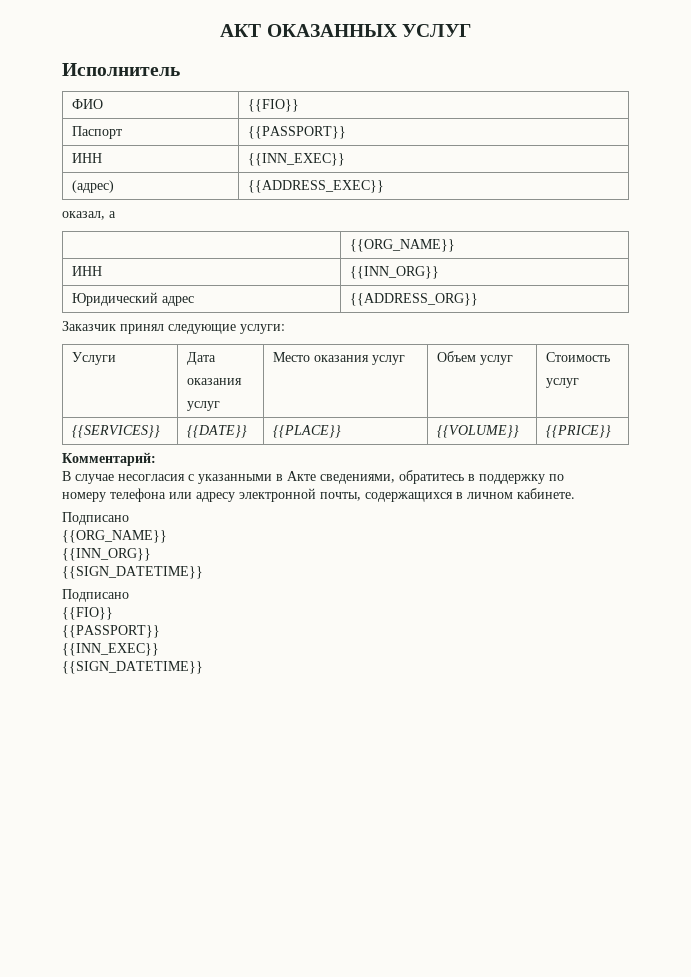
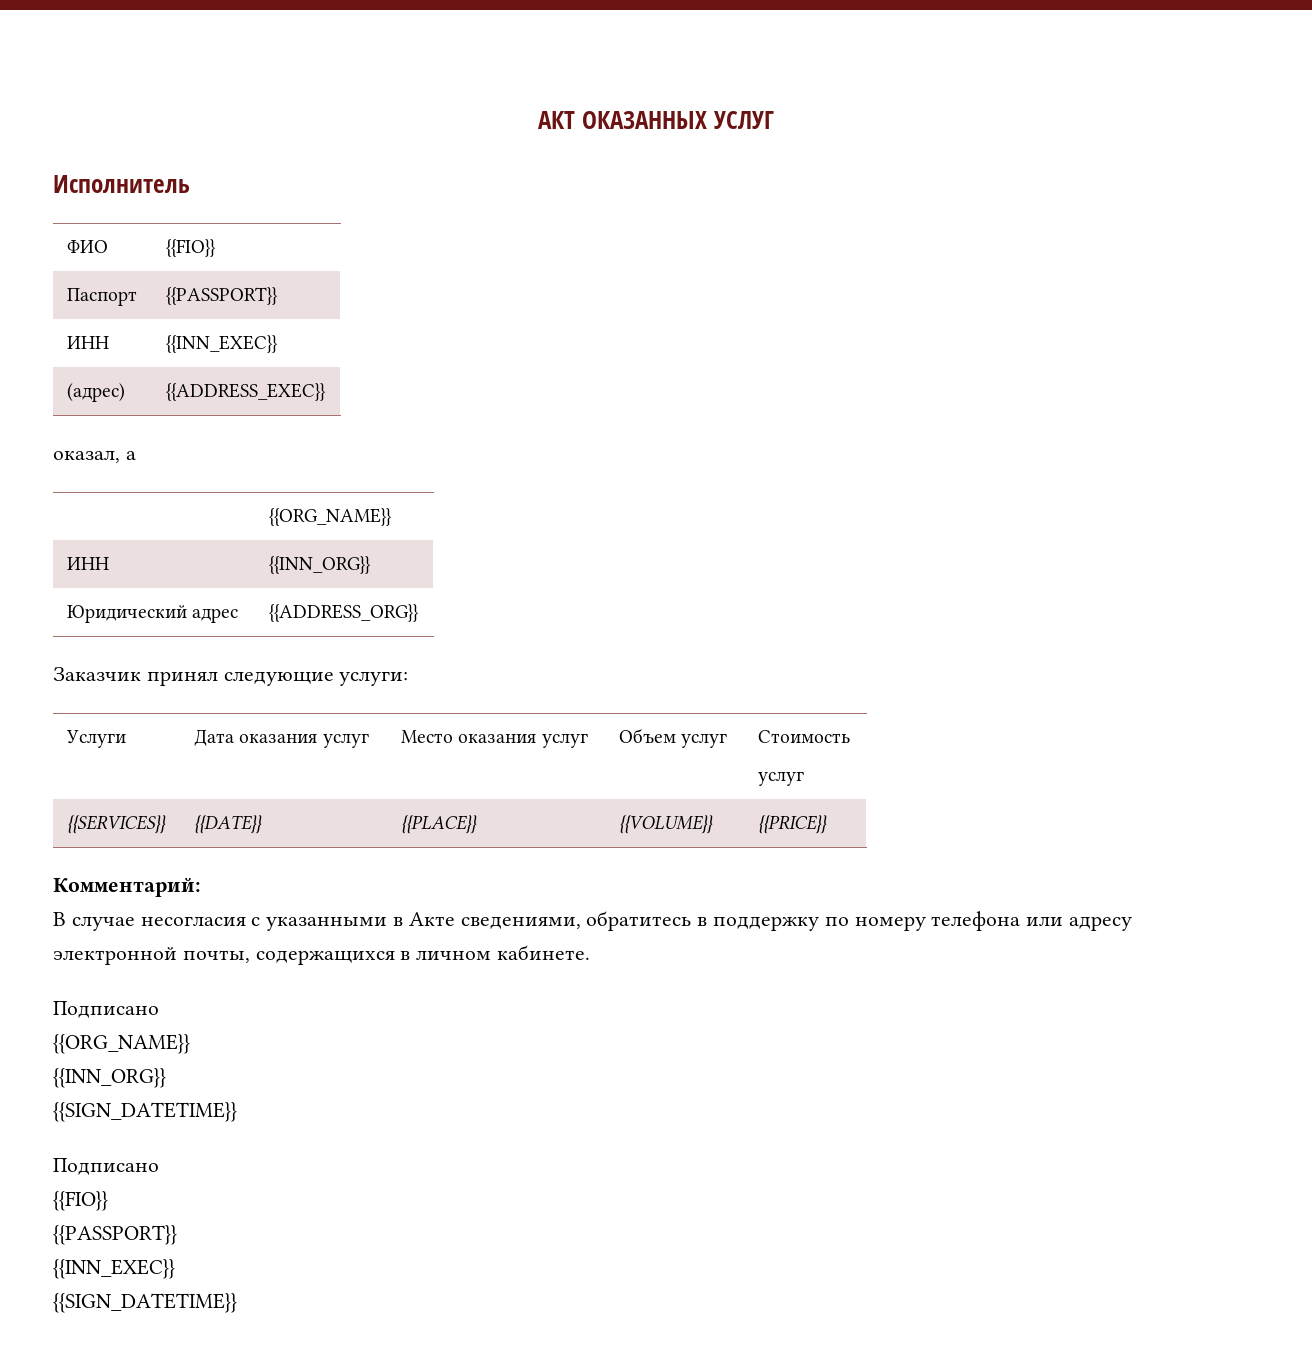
[187,378,243,385] // оказания // -> [239,734,318,743] оказания
(564, 477) // -> (849, 921) none

